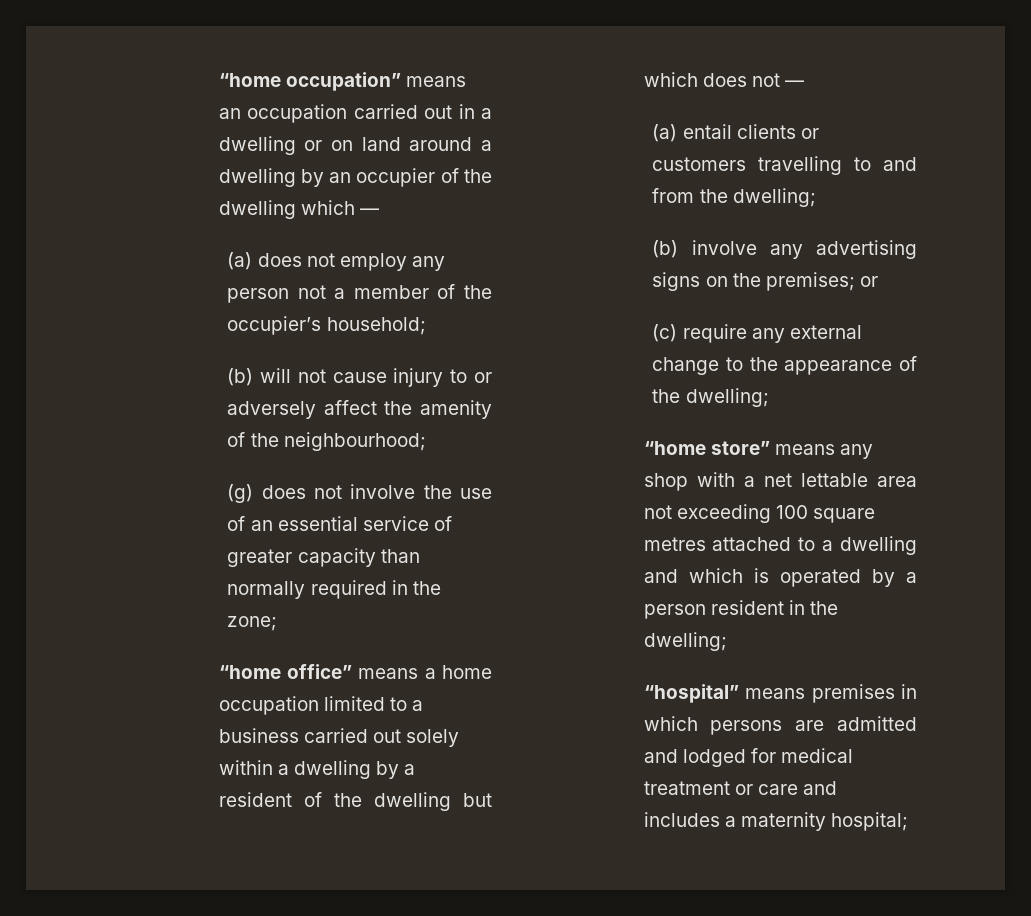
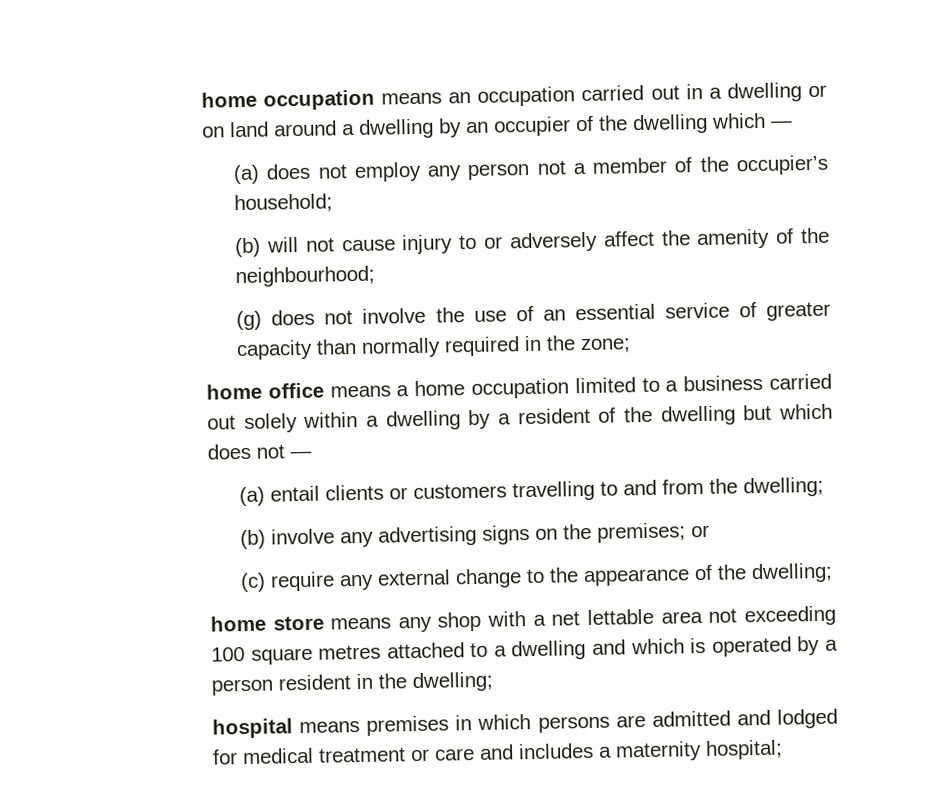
[218,72,401,91] “home occupation” -> [200,89,376,111] home occupation
[218,664,352,679] “home office” -> [205,382,324,400] home office
[643,441,770,455] “home store” -> [209,615,324,632] home store
[643,684,739,703] “hospital” -> [211,718,293,739] hospital

